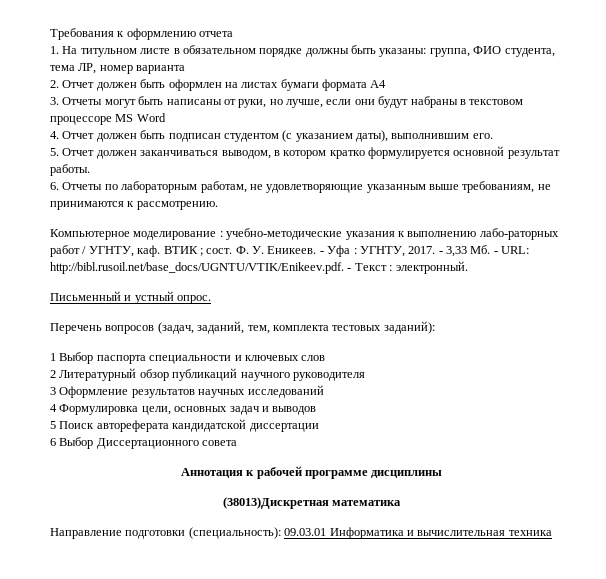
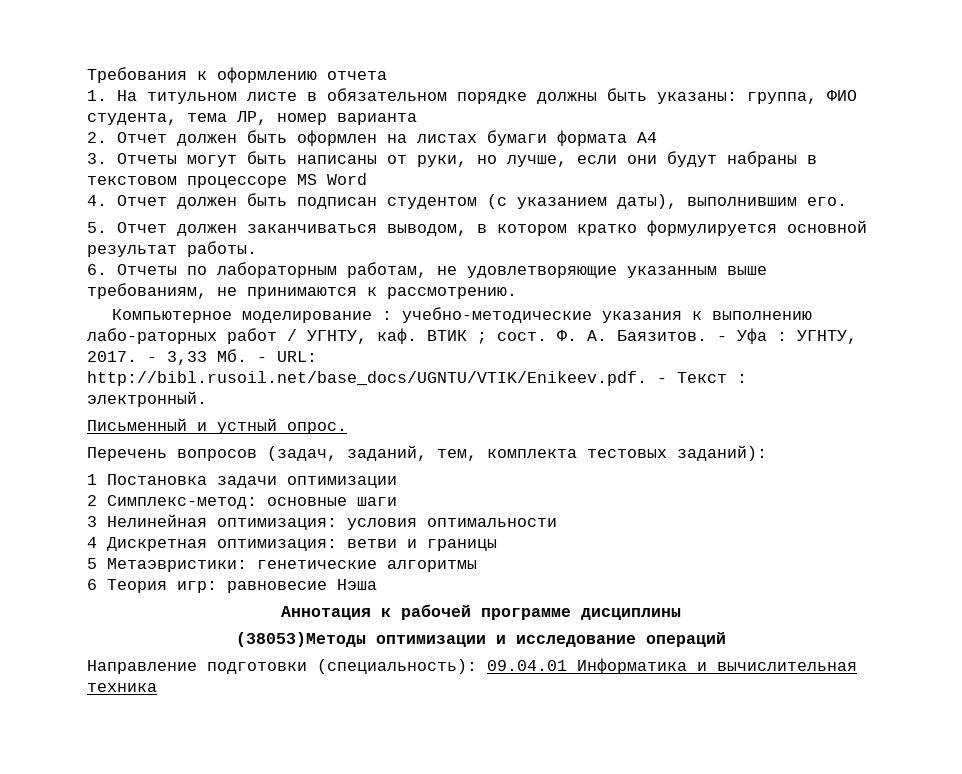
[252,246,317,254] У. Еникеев. -> [587,330,707,341] А. Баязитов.
[59,352,326,364] [50,368,365,381] [50,385,324,398] [50,404,317,415] [50,419,319,432] [50,437,238,449] Выбор паспорта специальности и ключевых слов // 2 Литературный обзор публикаций научного руководителя // 3 Оформление результатов научных исследований // 4 Формулировка цели, основных задач и выводов // 5 Поиск автореферата кандидатской диссертации // 6 Выбор Диссертационного совета -> [107,474,397,488] [87,495,397,509] [87,514,557,530] [87,537,497,551] [87,558,477,572] [87,579,377,593] Постановка задачи оптимизации // 2 Симплекс-метод: основные шаги // 3 Нелинейная оптимизация: условия оптимальности // 4 Дискретная оптимизация: ветви и границы // 5 Метаэвристики: генетические алгоритмы // 6 Теория игр: равновесие Нэша
[222,497,402,509] (38013)Дискретная математика -> [236,632,726,647] (38053)Методы оптимизации и исследование операций
[284,528,327,536] 09.03.01 -> [487,660,567,671] 09.04.01

